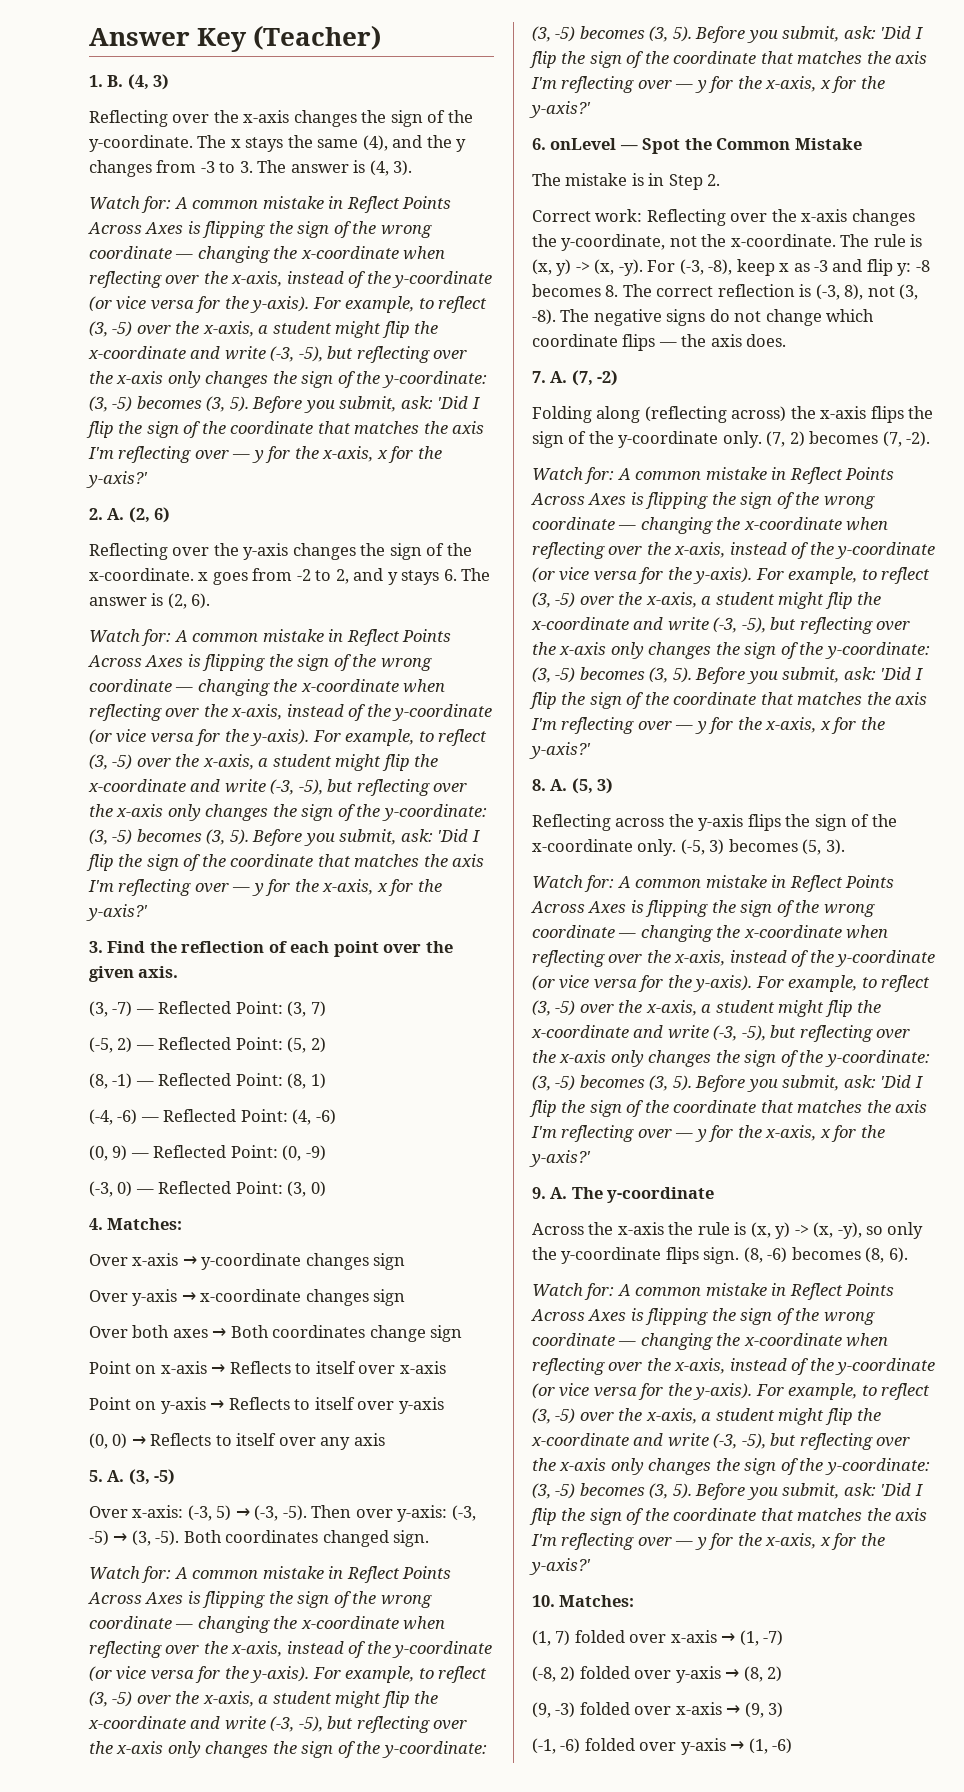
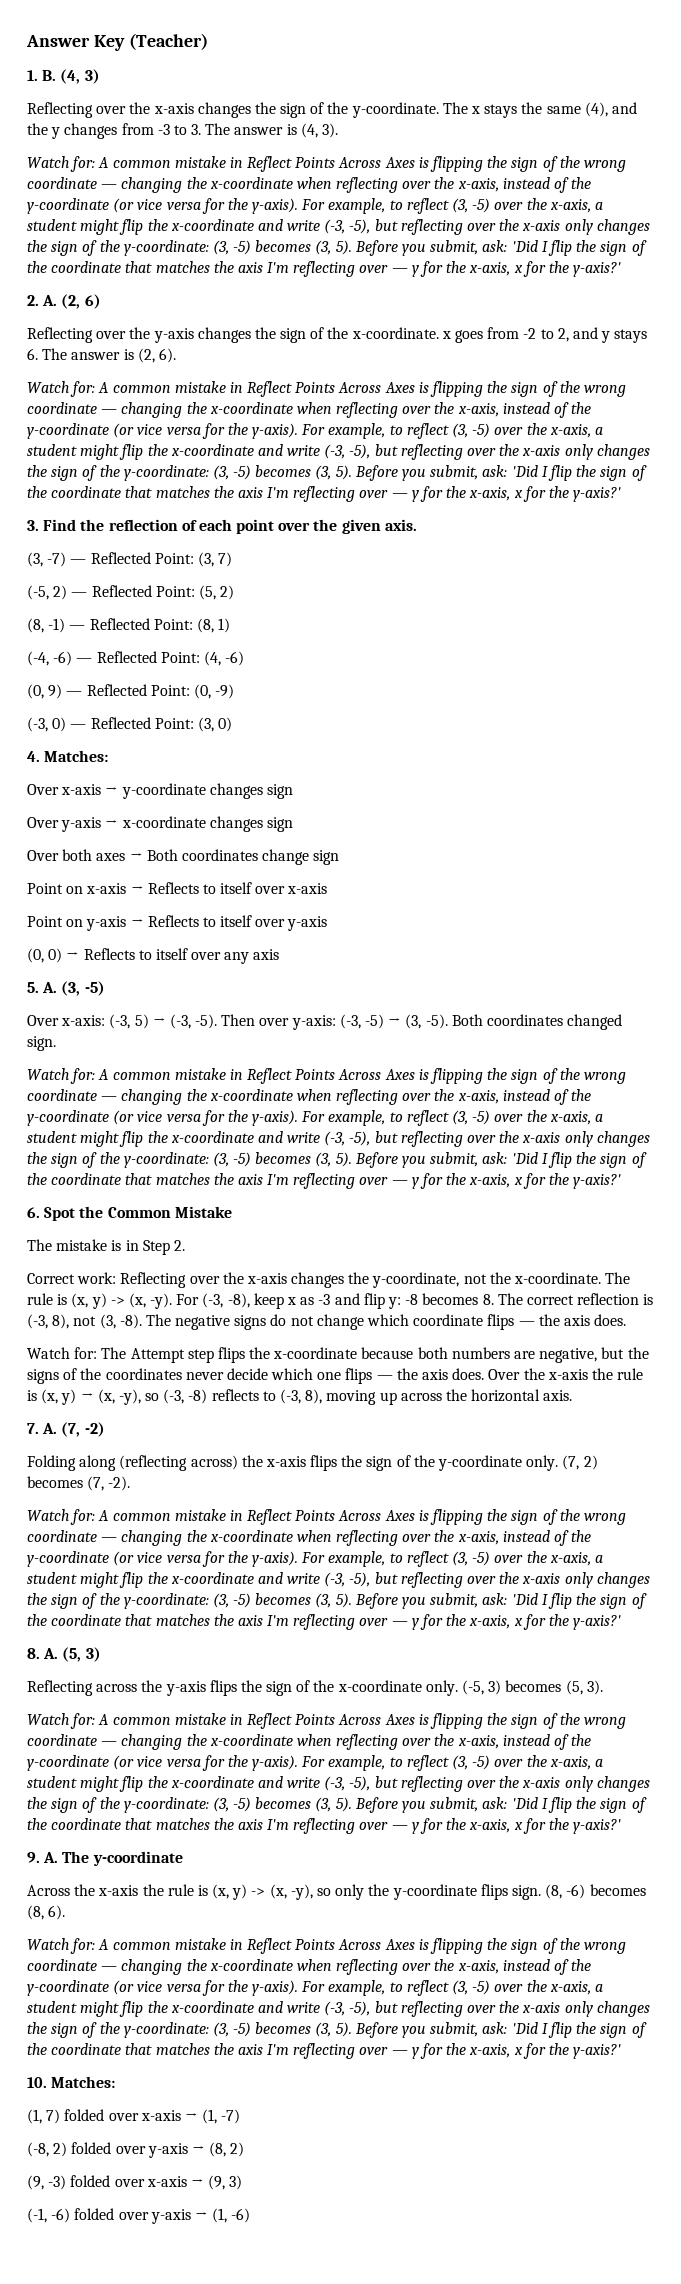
[550,138,638,150] onLevel — -> (40, 1212) none
(787, 340) none -> [27,1347,649,1363] [27,1368,644,1384] [27,1389,573,1405] // Watch for: The Attempt step flips the x-coordinate because both numbers are negative, but the signs of the coordinates never decide which one flips — the axis does. Over the x-axis the rule is (x, y) → (x, -y), so (-3, -8) reflects to (-3, 8), moving up across the horizontal axis.

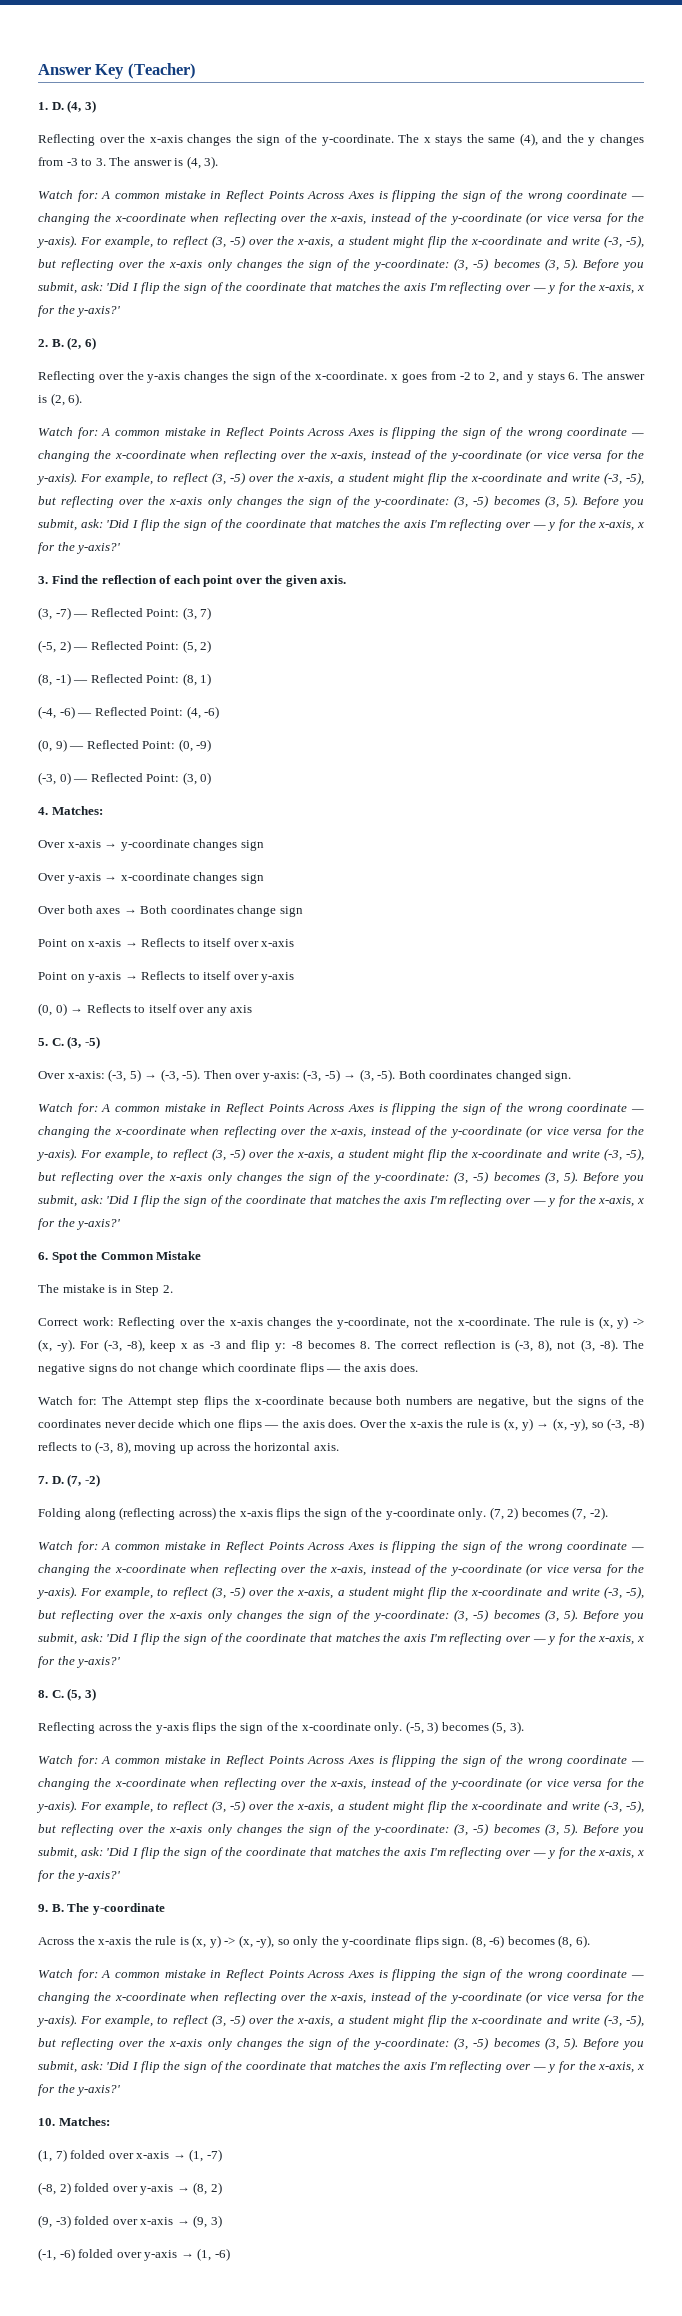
[42,70,57,81] B. -> [51,102,64,110] D.
[42,295,58,306] A. -> [51,339,64,347] B.
[42,982,58,993] A. -> [51,1038,64,1046] C.
[42,1423,58,1434] A. -> [51,1476,64,1484] D.
[43,1648,59,1659] A. -> [51,1690,64,1698] C.
[43,1852,59,1863] A. -> [51,1904,64,1912] B.

